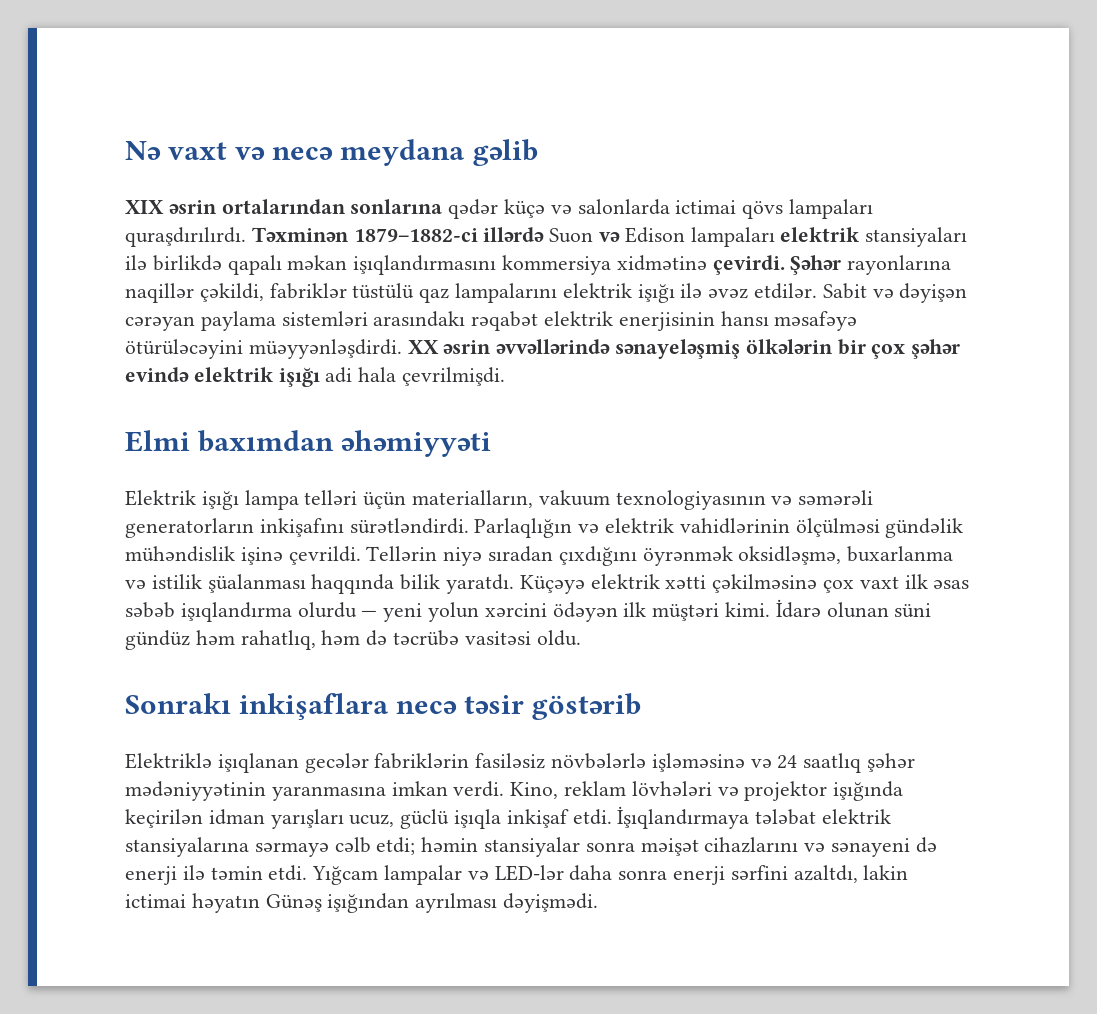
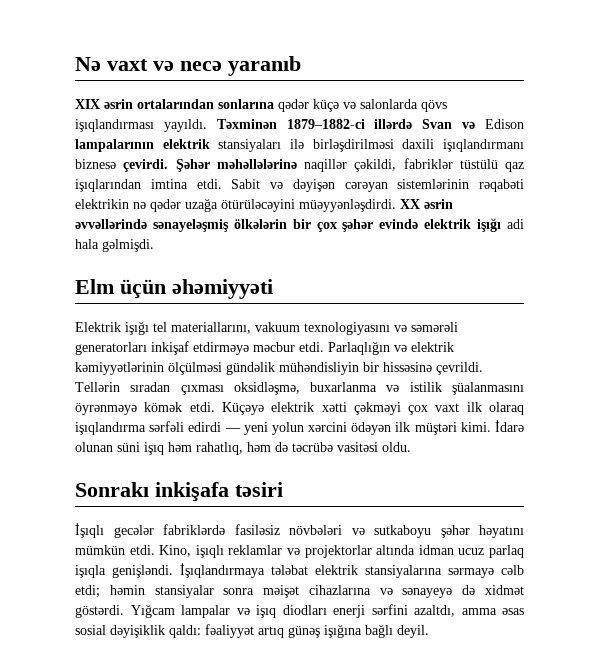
[340,139,538,166] meydana gəlib -> [228,56,301,76] yaranıb
[675,199,874,219] [125,227,246,247] ictimai qövs lampaları quraşdırılırdı. -> [421,100,447,112] [75,119,207,132] qövs işıqlandırması yayıldı.
[549,228,594,243] Suon -> [422,119,453,129] Svan
[690,227,775,247] lampaları -> [75,139,154,152] lampalarının
[152,255,707,275] birlikdə qapalı məkan işıqlandırmasını kommersiya xidmətinə -> [312,139,524,152] [75,159,116,169] birləşdirilməsi daxili işıqlandırmanı biznesə
[847,255,952,275] rayonlarına -> [216,159,297,169] məhəllələrinə
[455,283,968,303] [125,311,858,331] lampalarını elektrik işığı ilə əvəz etdilər. Sabit və dəyişən cərəyan paylama sistemləri arasındakı rəqabət elektrik enerjisinin hansı məsafəyə -> [75,179,524,192] [75,198,218,212] işıqlarından imtina etdi. Sabit və dəyişən cərəyan sistemlərinin rəqabəti elektrikin nə qədər uzağa
[402,367,506,386] [125,430,335,452] çevrilmişdi. // Elmi baxımdan -> [102,239,154,252] [75,279,166,299] gəlmişdi. // Elm üçün
[244,490,874,510] [125,518,469,538] lampa telləri üçün materialların, vakuum texnologiyasının və səmərəli generatorların inkişafını sürətləndirdi. -> [153,322,458,335] [75,341,324,355] tel materiallarını, vakuum texnologiyasını və səmərəli generatorları inkişaf etdirməyə məcbur etdi.
[679,518,790,534] vahidlərinin -> [75,362,164,375] kəmiyyətlərinin
[125,546,954,566] [125,574,515,594] mühəndislik işinə çevrildi. Tellərin niyə sıradan çıxdığını öyrənmək oksidləşmə, buxarlanma və istilik şüalanması haqqında bilik yaratdı. -> [279,362,483,375] [75,382,524,395] [75,402,215,415] mühəndisliyin bir hissəsinə çevrildi. Tellərin sıradan çıxması oksidləşmə, buxarlanma və istilik şüalanmasını öyrənməyə kömək etdi.
[712,574,818,593] çəkilməsinə -> [353,402,401,415] çəkməyi
[933,580,970,589] [125,602,357,622] əsas səbəb işıqlandırma olurdu -> [489,402,524,415] [75,421,222,435] olaraq işıqlandırma sərfəli edirdi
[125,630,190,650] gündüz -> [144,442,164,455] işıq
[239,693,642,720] [125,753,916,773] [125,781,904,801] [125,809,612,829] inkişaflara necə təsir göstərib // Elektriklə işıqlanan gecələr fabriklərin fasiləsiz növbələrlə işləməsinə və 24 saatlıq şəhər mədəniyyətinin yaranmasına imkan verdi. Kino, reklam lövhələri və projektor işığında keçirilən idman yarışları ucuz, güclü işıqla inkişaf etdi. -> [155,482,283,502] [75,523,524,538] [75,545,524,558] [75,565,173,578] inkişafa təsiri // İşıqlı gecələr fabriklərdə fasiləsiz növbələri və sutkaboyu şəhər həyatını mümkün etdi. Kino, işıqlı reklamlar və projektorlar altında idman ucuz parlaq işıqla genişləndi.
[704,837,937,857] [125,865,909,885] [125,893,599,913] cihazlarını və sənayeni də enerji ilə təmin etdi. Yığcam lampalar və LED-lər daha sonra enerji sərfini azaltdı, lakin ictimai həyatın Günəş işığından ayrılması dəyişmədi. -> [308,585,524,598] [75,604,524,618] [75,624,429,638] cihazlarına və sənayeyə də xidmət göstərdi. Yığcam lampalar və işıq diodları enerji sərfini azaltdı, amma əsas sosial dəyişiklik qaldı: fəaliyyət artıq günəş işığına bağlı deyil.

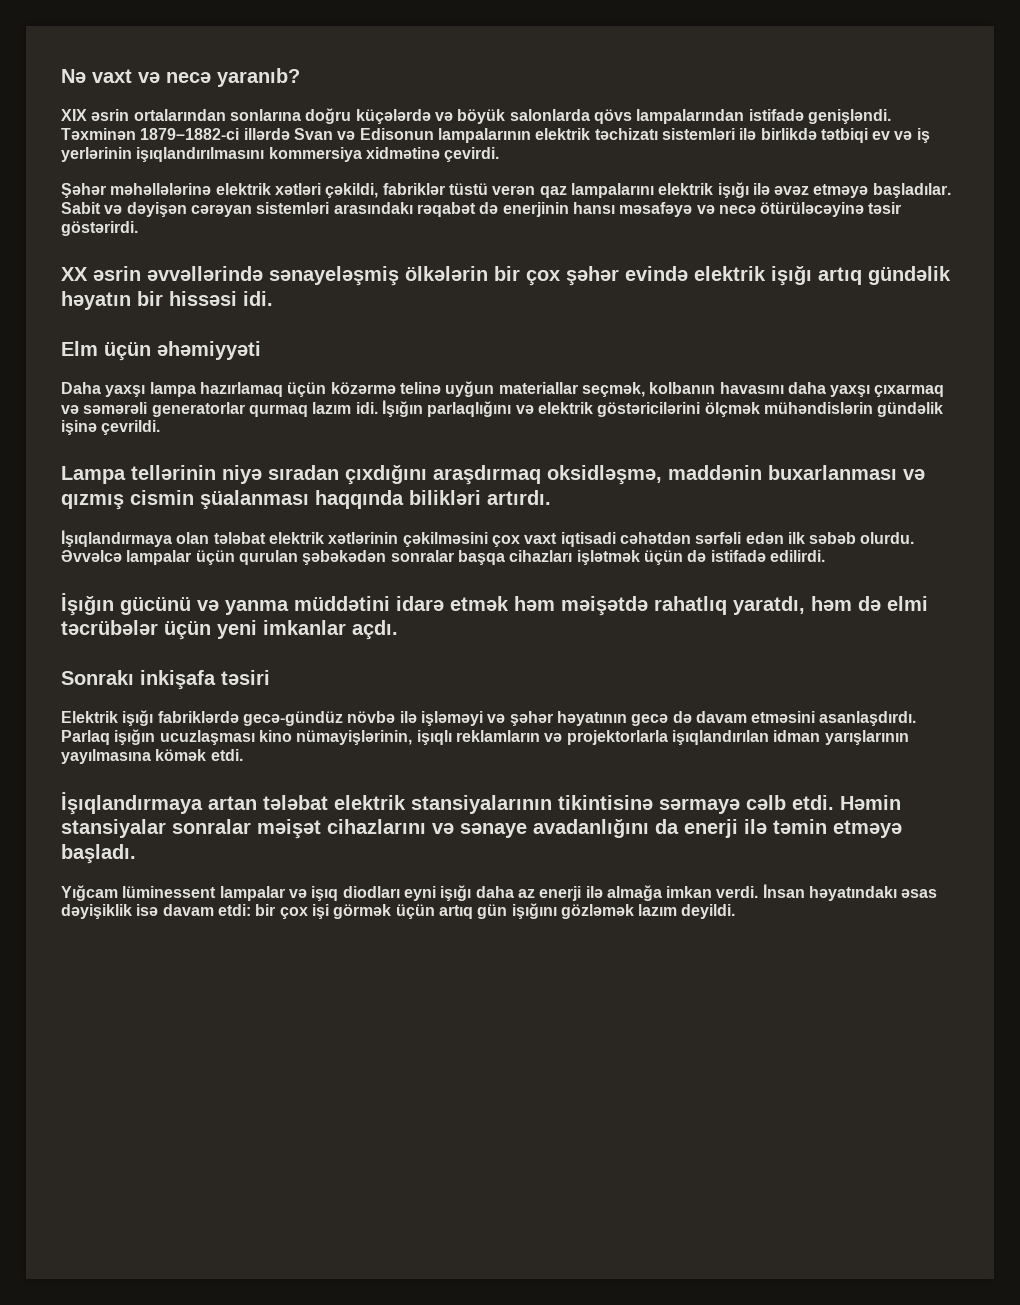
[228,56,301,76] yaranıb -> [217,68,300,87] yaranıb?
[278,99,447,112] [75,119,207,132] qədər küçə və salonlarda qövs işıqlandırması yayıldı. -> [305,108,891,124] doğru küçələrdə və böyük salonlarda qövs lampalarından istifadə genişləndi.
[484,119,524,129] Edison -> [359,128,434,140] Edisonun
[218,139,524,152] [75,159,116,169] stansiyaları ilə birləşdirilməsi daxili işıqlandırmanı biznesə -> [594,128,930,143] [61,147,440,162] təchizatı sistemləri ilə birlikdə tətbiqi ev və iş yerlərinin işıqlandırılmasını kommersiya xidmətinə
(169, 165) none -> (500, 154) //
[304,158,524,172] [75,179,524,192] [75,198,396,212] naqillər çəkildi, fabriklər tüstülü qaz işıqlarından imtina etdi. Sabit və dəyişən cərəyan sistemlərinin rəqabəti elektrikin nə qədər uzağa ötürüləcəyini müəyyənləşdirdi. -> [215,182,951,198] [61,202,902,217] [61,221,138,236] elektrik xətləri çəkildi, fabriklər tüstü verən qaz lampalarını elektrik işığı ilə əvəz etməyə başladılar. Sabit və dəyişən cərəyan sistemləri arasındakı rəqabət də enerjinin hansı məsafəyə və necə ötürüləcəyinə təsir göstərirdi. //
[507,219,525,229] [75,239,154,252] [75,279,273,299] [75,321,458,335] [75,341,454,355] [75,362,483,375] [75,382,524,395] [75,402,524,415] [75,420,524,435] [75,442,411,455] [75,482,283,502] [75,523,524,538] [75,545,524,558] [75,563,524,578] [75,585,524,598] [75,604,524,618] [75,624,429,638] adi hala gəlmişdi. // Elm üçün əhəmiyyəti // Elektrik işığı tel materiallarını, vakuum texnologiyasını və səmərəli generatorları inkişaf etdirməyə məcbur etdi. Parlaqlığın və elektrik kəmiyyətlərinin ölçülməsi gündəlik mühəndisliyin bir hissəsinə çevrildi. Tellərin sıradan çıxması oksidləşmə, buxarlanma və istilik şüalanmasını öyrənməyə kömək etdi. Küçəyə elektrik xətti çəkməyi çox vaxt ilk olaraq işıqlandırma sərfəli edirdi — yeni yolun xərcini ödəyən ilk müştəri kimi. İdarə olunan süni işıq həm rahatlıq, həm də təcrübə vasitəsi oldu. // Sonrakı inkişafa təsiri // İşıqlı gecələr fabriklərdə fasiləsiz növbələri və sutkaboyu şəhər həyatını mümkün etdi. Kino, işıqlı reklamlar və projektorlar altında idman ucuz parlaq işıqla genişləndi. İşıqlandırmaya tələbat elektrik stansiyalarına sərmayə cəlb etdi; həmin stansiyalar sonra məişət cihazlarına və sənayeyə də xidmət göstərdi. Yığcam lampalar və işıq diodları enerji sərfini azaltdı, amma əsas sosial dəyişiklik qaldı: fəaliyyət artıq günəş işığına bağlı deyil. -> [818,266,951,285] [61,291,273,310] [61,341,261,361] [61,381,945,397] [61,400,944,417] [61,420,161,435] [61,465,925,485] [61,490,551,510] [61,530,915,547] [61,550,825,565] [61,593,928,616] [61,620,398,640] [61,670,270,690] [61,710,917,726] [61,729,909,745] [61,749,243,764] [61,792,901,815] [61,819,902,839] [61,844,136,864] [61,884,938,901] [61,903,736,919] artıq gündəlik həyatın bir hissəsi idi. // Elm üçün əhəmiyyəti // Daha yaxşı lampa hazırlamaq üçün közərmə telinə uyğun materiallar seçmək, kolbanın havasını daha yaxşı çıxarmaq və səmərəli generatorlar qurmaq lazım idi. İşığın parlaqlığını və elektrik göstəricilərini ölçmək mühəndislərin gündəlik işinə çevrildi. // Lampa tellərinin niyə sıradan çıxdığını araşdırmaq oksidləşmə, maddənin buxarlanması və qızmış cismin şüalanması haqqında bilikləri artırdı. // İşıqlandırmaya olan tələbat elektrik xətlərinin çəkilməsini çox vaxt iqtisadi cəhətdən sərfəli edən ilk səbəb olurdu. Əvvəlcə lampalar üçün qurulan şəbəkədən sonralar başqa cihazları işlətmək üçün də istifadə edilirdi. // İşığın gücünü və yanma müddətini idarə etmək həm məişətdə rahatlıq yaratdı, həm də elmi təcrübələr üçün yeni imkanlar açdı. // Sonrakı inkişafa təsiri // Elektrik işığı fabriklərdə gecə-gündüz növbə ilə işləməyi və şəhər həyatının gecə də davam etməsini asanlaşdırdı. Parlaq işığın ucuzlaşması kino nümayişlərinin, işıqlı reklamların və projektorlarla işıqlandırılan idman yarışlarının yayılmasına kömək etdi. // İşıqlandırmaya artan tələbat elektrik stansiyalarının tikintisinə sərmayə cəlb etdi. Həmin stansiyalar sonralar məişət cihazlarını və sənaye avadanlığını da enerji ilə təmin etməyə başladı. // Yığcam lüminessent lampalar və işıq diodları eyni işığı daha az enerji ilə almağa imkan verdi. İnsan həyatındakı əsas dəyişiklik isə davam etdi: bir çox işi görmək üçün artıq gün işığını gözləmək lazım deyildi.

